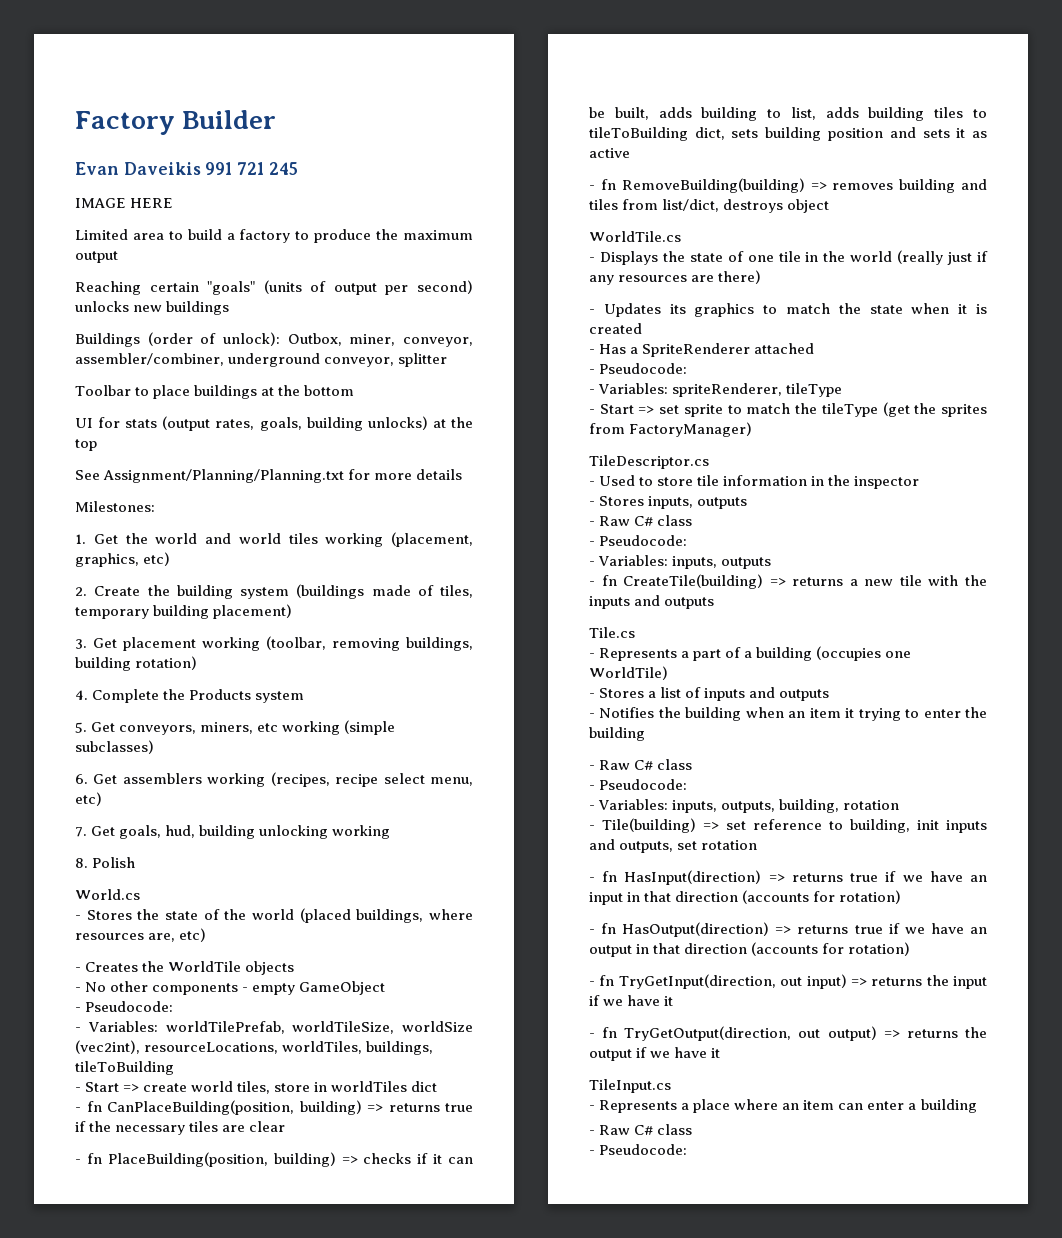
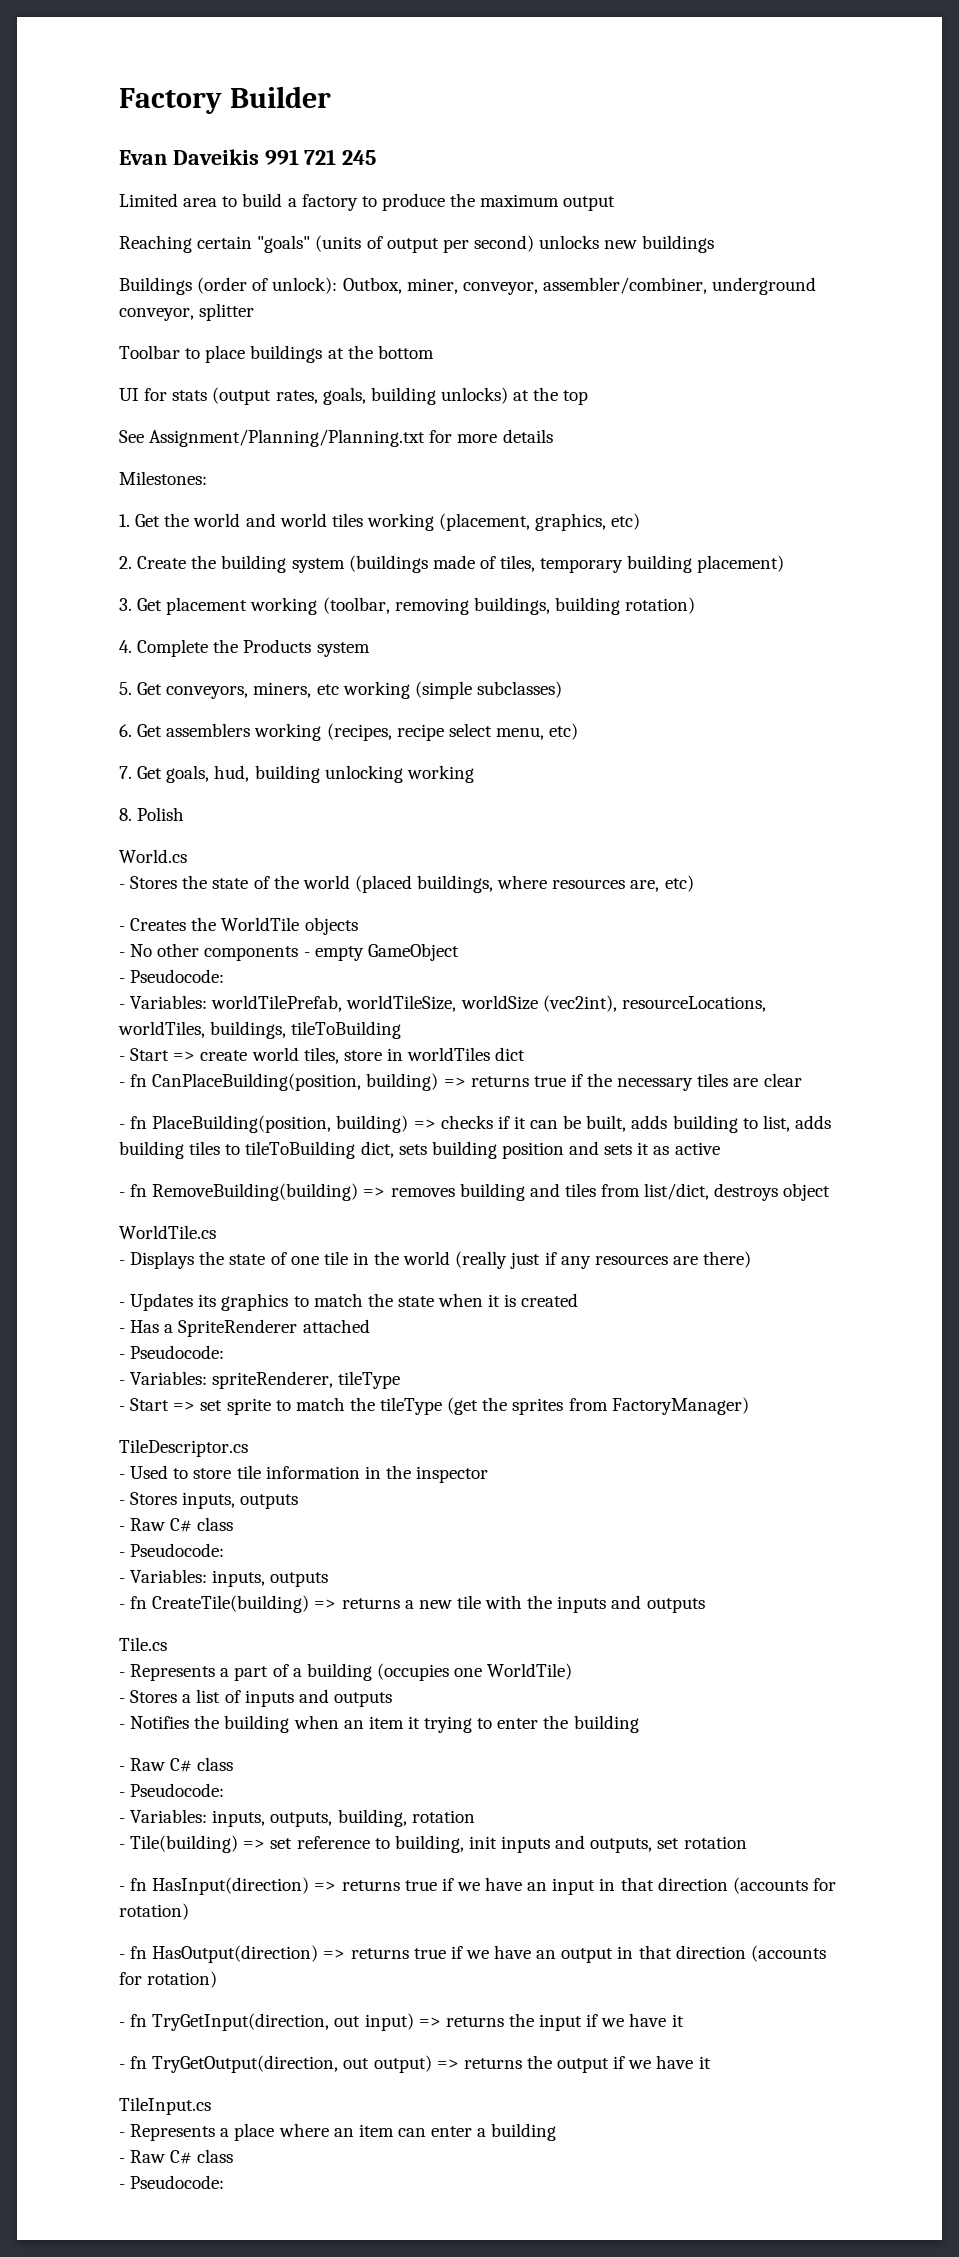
[75,198,174,208] // IMAGE HERE -> (377, 157) none

